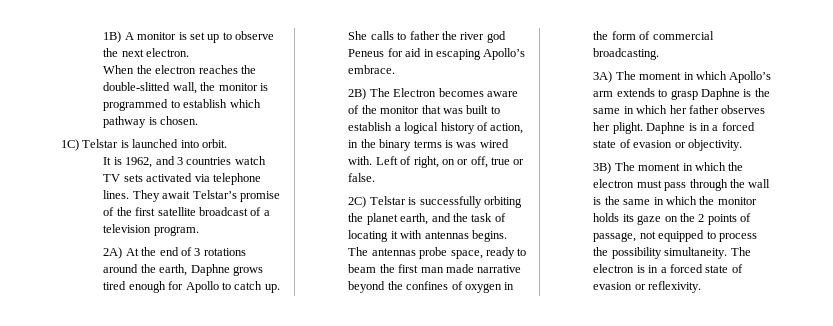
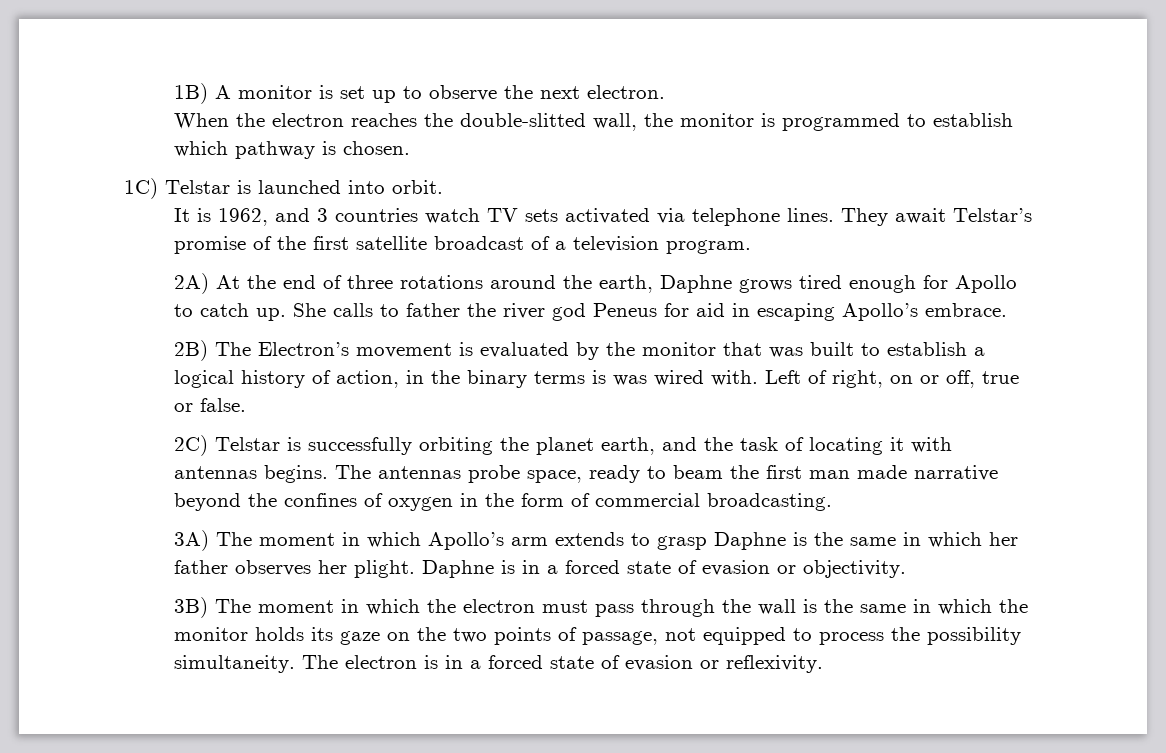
[194,248,201,256] 3 -> [347,275,394,289] three
[393,88,518,97] [348,105,360,114] Electron becomes aware of -> [258,342,600,360] Electron’s movement is evaluated by
[698,214,705,222] 2 -> [453,628,488,643] two

